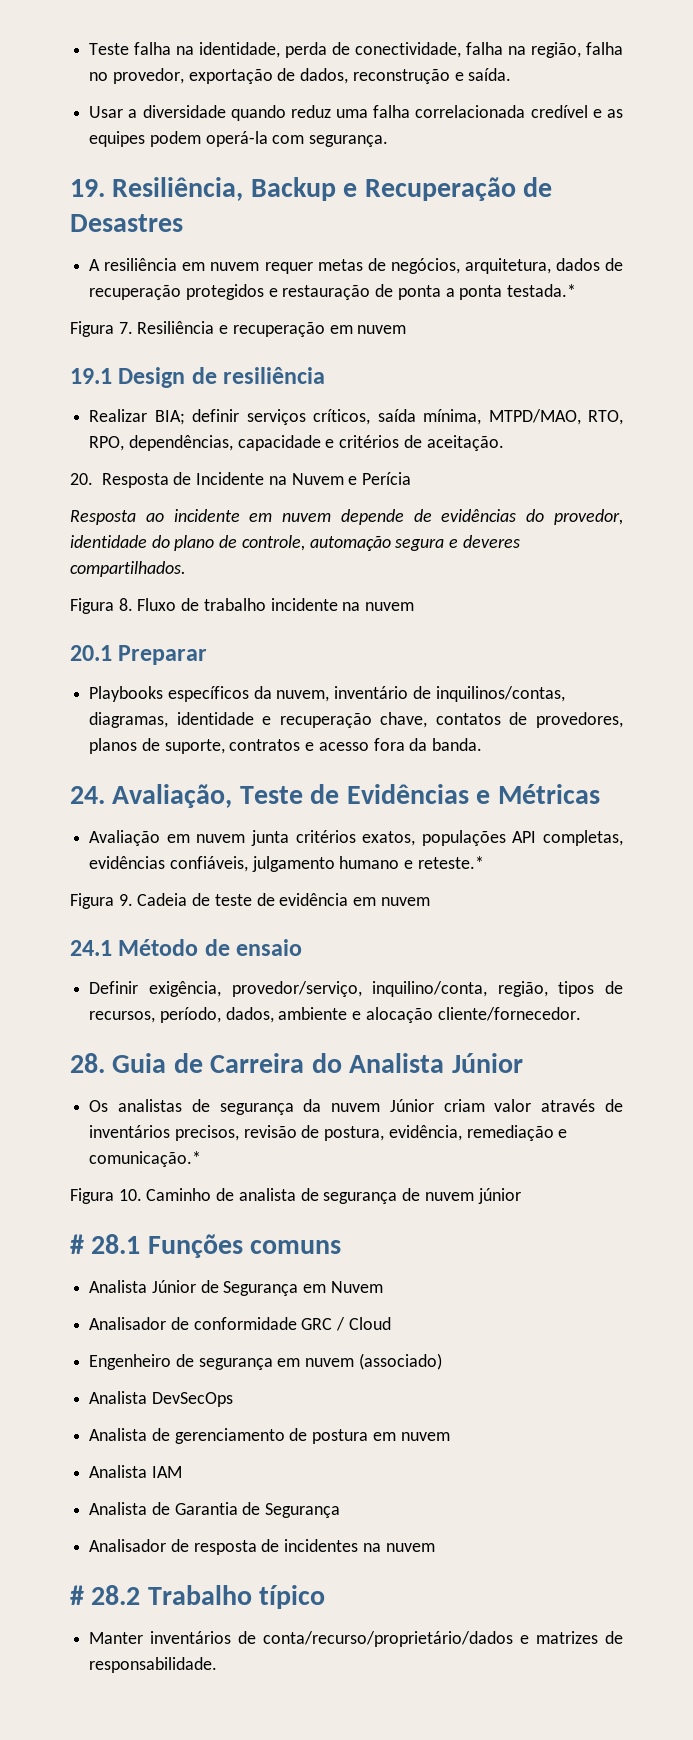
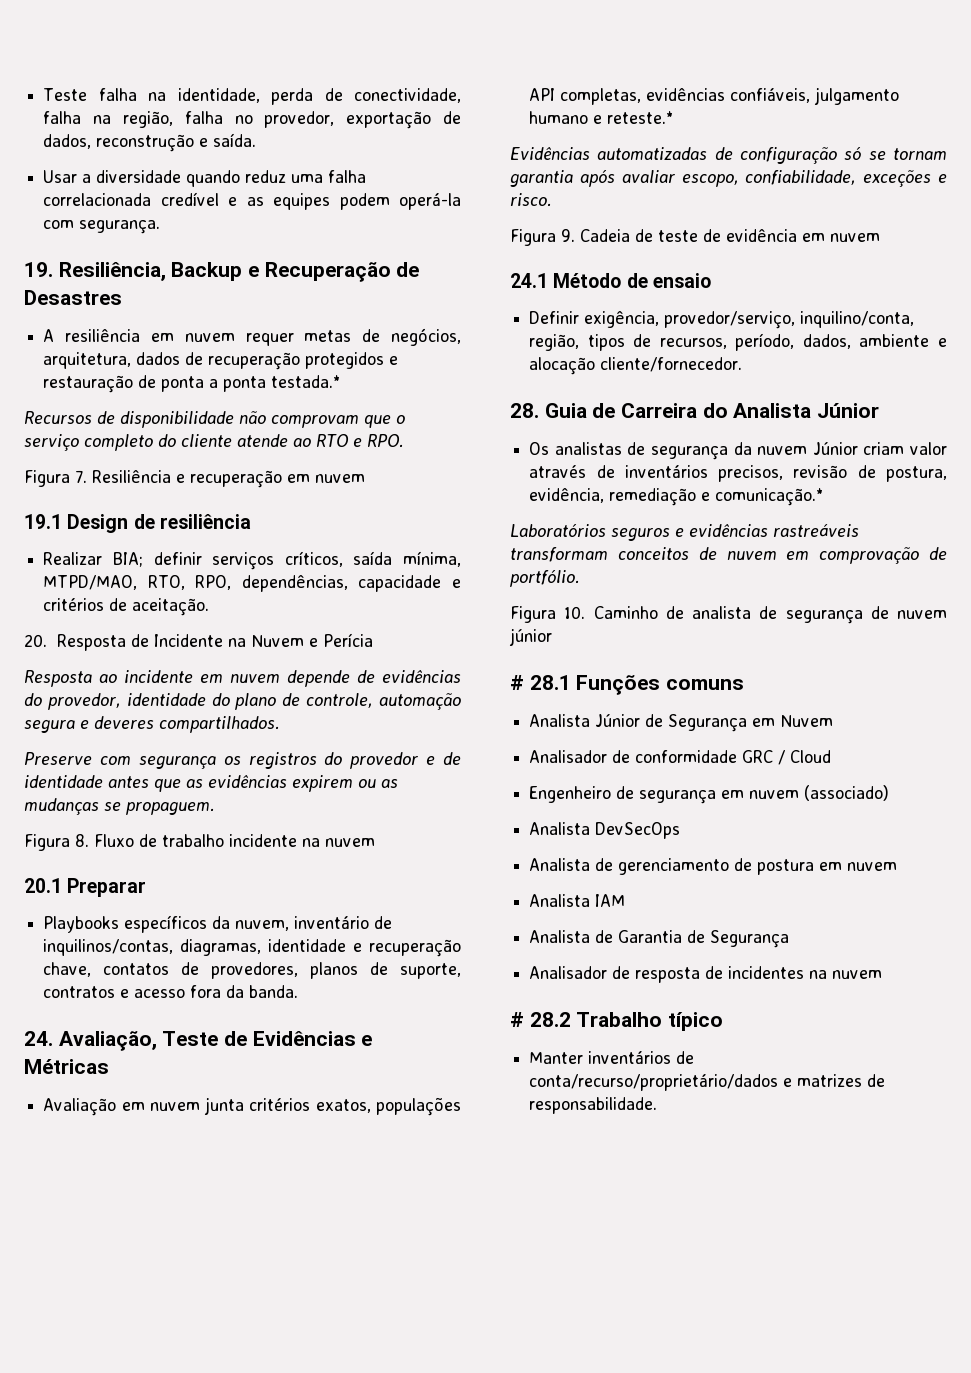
(577, 290) none -> [24,411,405,428] [24,434,404,451] // Recursos de disponibilidade não comprovam que o serviço completo do cliente atende ao RTO e RPO.
(186, 569) none -> [24,752,461,769] [24,775,398,792] [24,798,215,815] // Preserve com segurança os registros do provedor e de identidade antes que as evidências expirem ou as mudanças se propaguem.
(484, 862) none -> [510,147,947,164] [510,170,947,187] [510,193,552,207] // Evidências automatizadas de configuração só se tornam garantia após avaliar escopo, confiabilidade, exceções e risco.
(202, 1159) none -> [510,524,859,541] [510,547,947,564] [510,570,580,587] // Laboratórios seguros e evidências rastreáveis transformam conceitos de nuvem em comprovação de portfólio.

